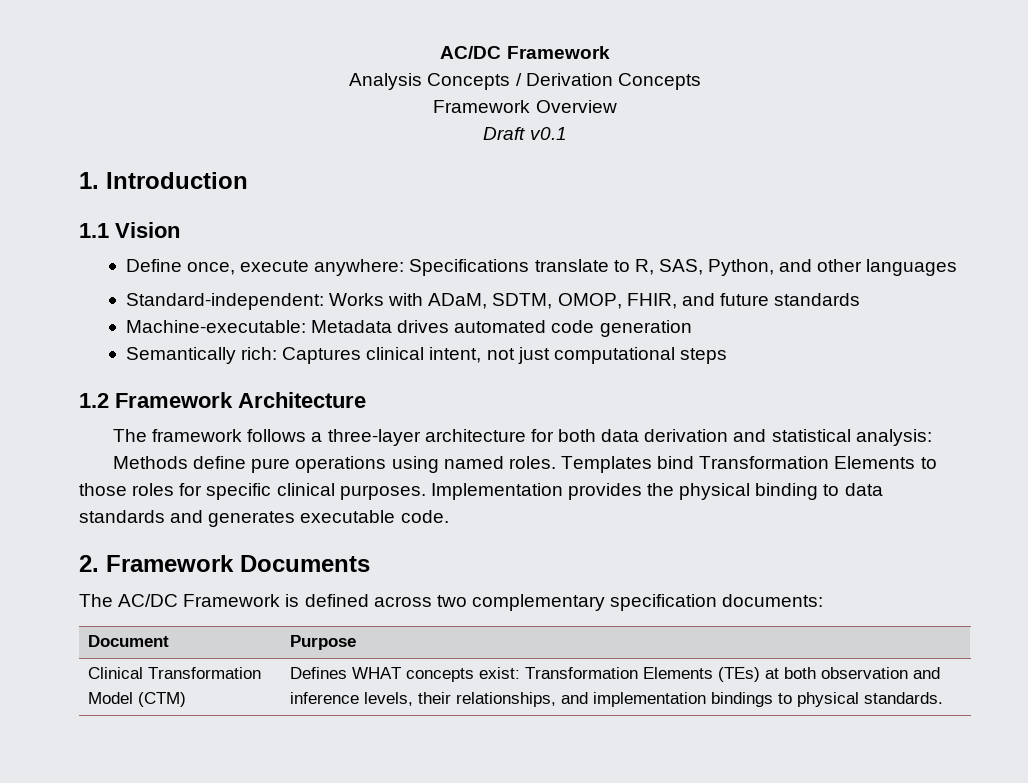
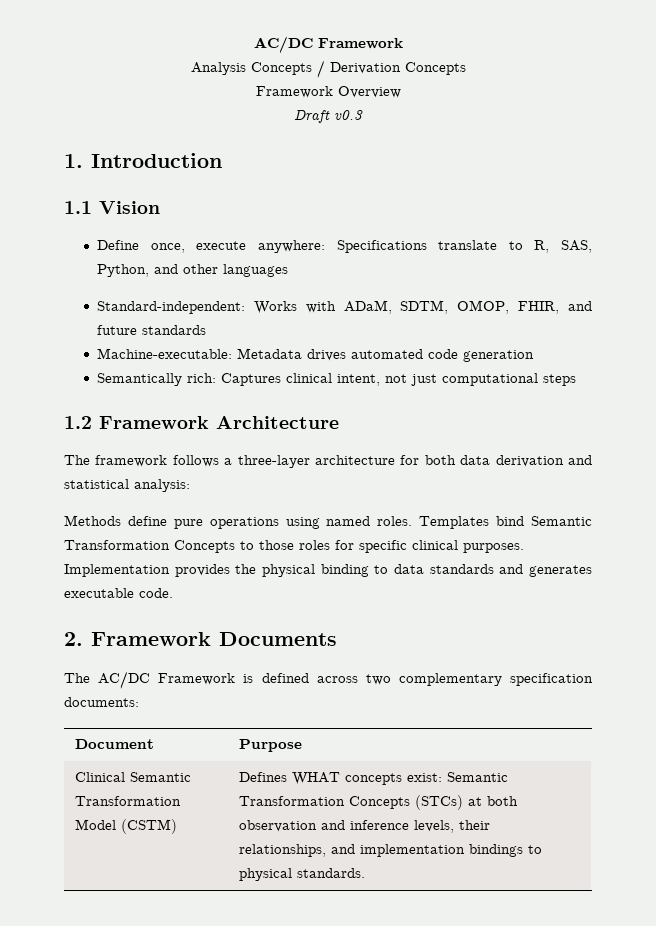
[529,127,567,140] v0.1 -> [334,110,363,120] v0.3
[699,456,916,469] Transformation Elements -> [531,516,593,526] [64,540,235,553] Semantic Transformation Concepts
(143, 673) none -> [130,772,192,782] Semantic
[137,692,186,707] (CTM) -> [121,819,178,834] (CSTM)
[524,667,760,682] Transformation Elements (TEs) -> [447,772,509,782] [239,795,464,810] Semantic Transformation Concepts (STCs)

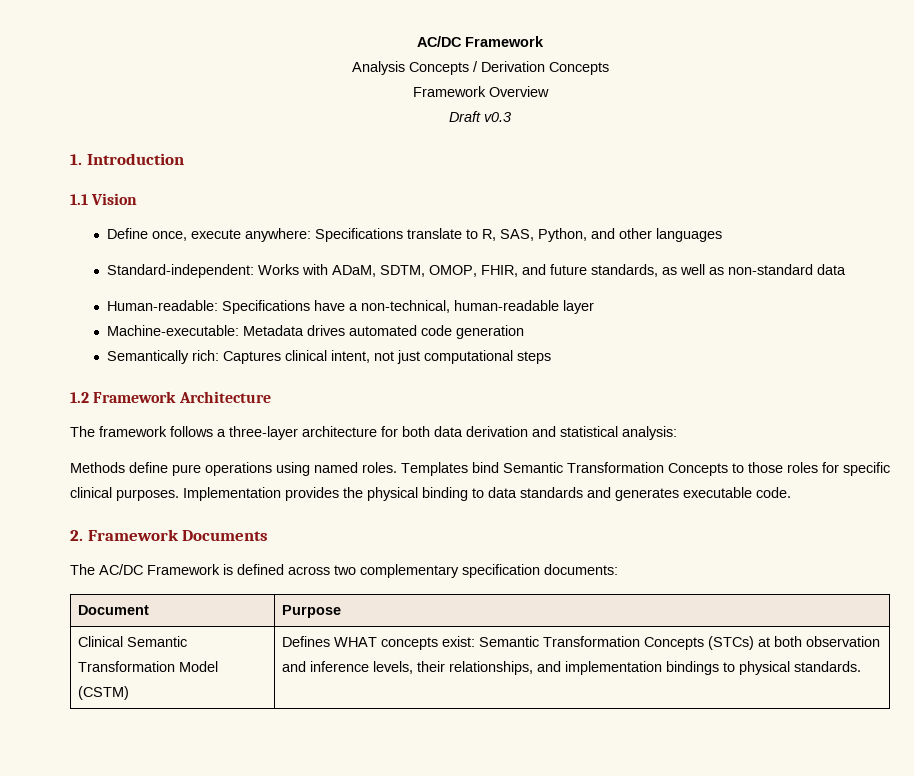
[142,325,207,335] standards -> [591,264,847,277] [107,300,595,314] standards, as well as non-standard data // Human-readable: Specifications have a non-technical, human-readable layer

